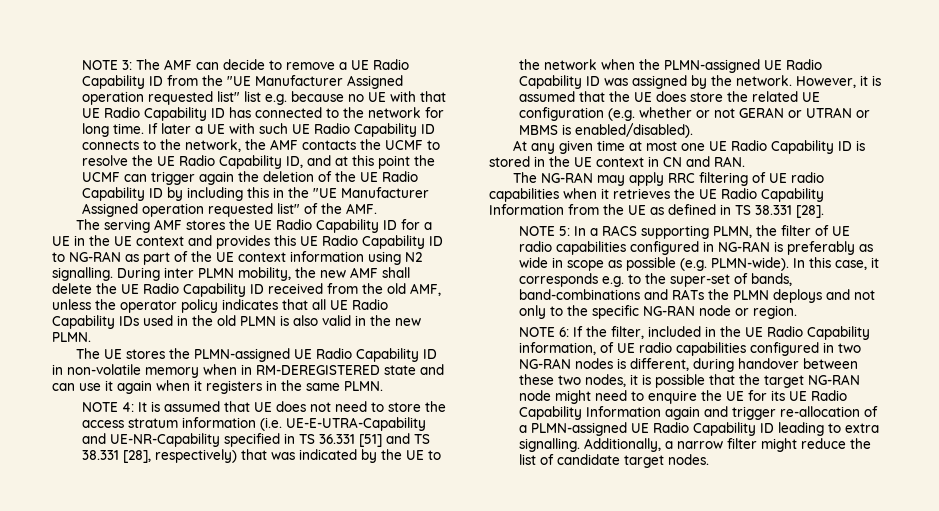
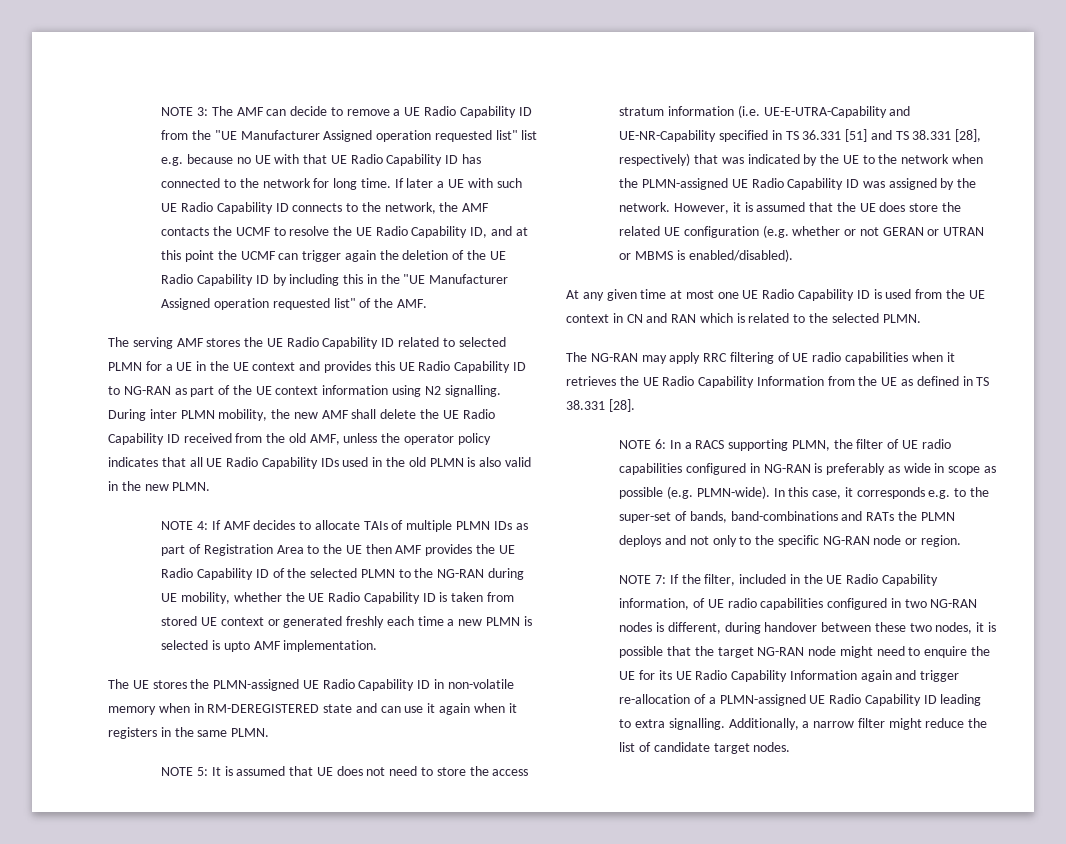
(398, 225) none -> [398,337,506,347] [108,362,142,371] related to selected PLMN
(91, 337) none -> [161,520,528,532] [161,544,515,556] [161,568,525,580] [161,592,515,604] [161,616,532,628] [161,640,378,652] // NOTE 4: If AMF decides to allocate TAIs of multiple PLMN IDs as part of Registration Area to the UE then AMF provides the UE Radio Capability ID of the selected PLMN to the NG-RAN during UE mobility, whether the UE Radio Capability ID is taken from stored UE context or generated freshly each time a new PLMN is selected is upto AMF implementation.
[122,402,135,412] 4: -> [197,767,209,776] 5:
[489,156,545,167] stored in -> [885,289,943,299] used from
[714,156,745,167] RAN. -> [671,313,921,323] RAN which is related to the selected PLMN.
[559,226,571,236] 5: -> [655,439,667,449] 6:
[559,327,570,337] 6: -> [655,575,667,584] 7:

